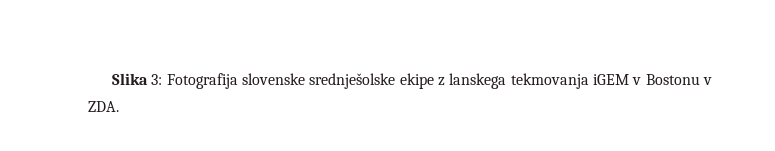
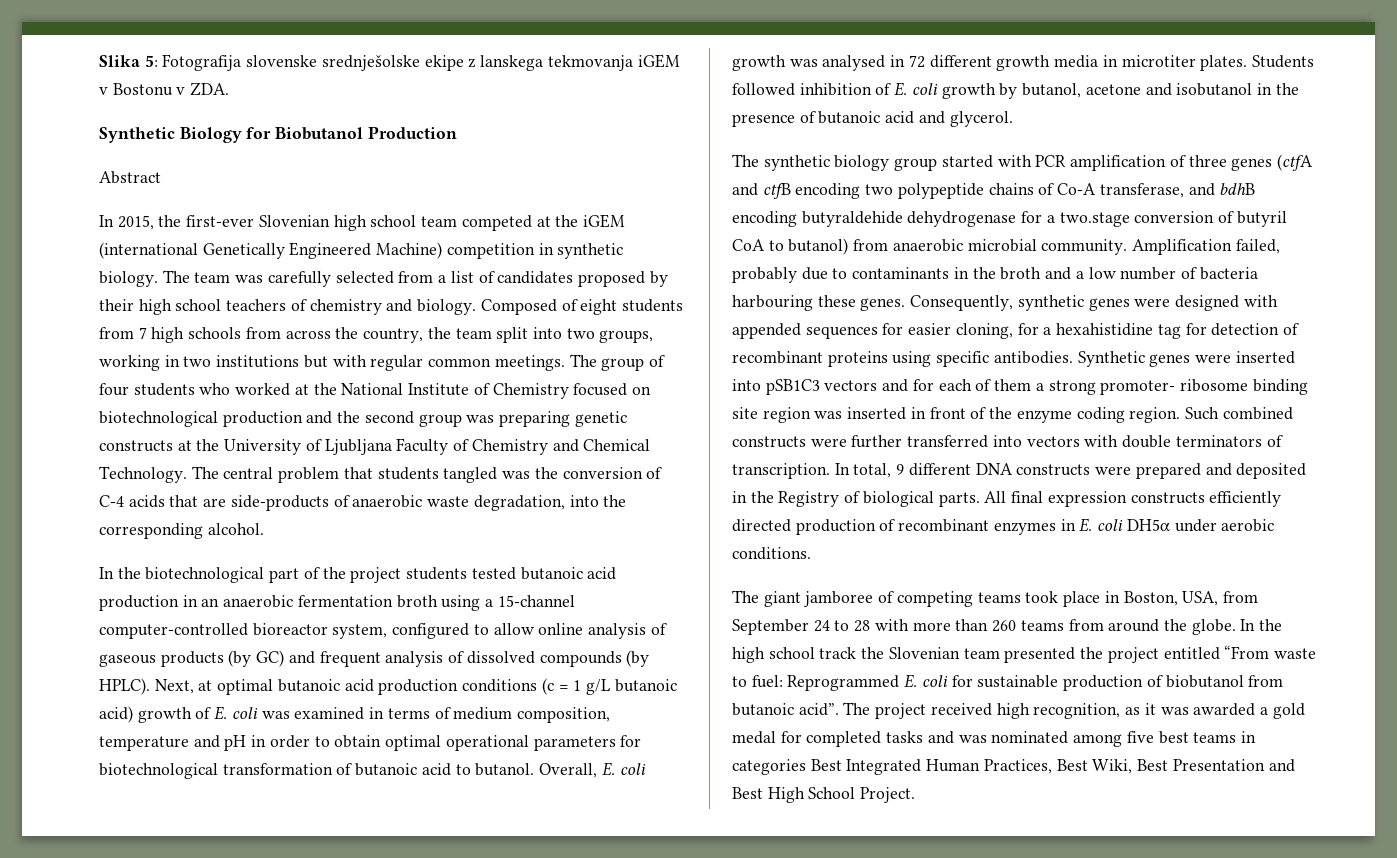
[151,74,163,85] 3: -> [144,55,158,67] 5:
(119, 106) none -> [99,126,457,143] [99,171,161,184] [99,214,625,231] [99,242,624,259] [99,270,668,287] [99,299,683,315] [99,327,654,343] [99,354,665,371] [99,383,651,399] [99,411,627,427] [99,438,651,455] [99,466,663,483] [99,495,627,511] [99,523,264,539] [99,567,617,583] [99,595,575,611] [99,623,667,639] [99,650,650,667] [99,678,677,695] [99,706,610,723] [99,735,642,751] [99,762,646,779] [732,55,1314,71] [732,82,1299,99] [732,111,1013,127] [732,154,1313,171] [732,183,1256,199] [732,211,1287,227] [732,238,1280,255] [732,267,1258,283] [732,295,1278,311] [732,323,1299,339] [732,351,1295,367] [732,379,1308,395] [732,407,1293,423] [732,435,1283,448] [732,463,1307,479] [732,491,1282,507] [732,518,1275,535] [732,547,811,560] [732,590,1258,607] [732,619,1283,635] [732,645,1316,663] [732,674,1284,691] [732,702,1305,719] [732,731,1256,747] [732,759,1295,775] [732,787,916,803] // Synthetic Biology for Biobutanol Production // Abstract // In 2015, the first-ever Slovenian high school team competed at the iGEM (international Genetically Engineered Machine) competition in synthetic biology. The team was carefully selected from a list of candidates proposed by their high school teachers of chemistry and biology. Composed of eight students from 7 high schools from across the country, the team split into two groups, working in two institutions but with regular common meetings. The group of four students who worked at the National Institute of Chemistry focused on biotechnological production and the second group was preparing genetic constructs at the University of Ljubljana Faculty of Chemistry and Chemical Technology. The central problem that students tangled was the conversion of C-4 acids that are side-products of anaerobic waste degradation, into the corresponding alcohol. // In the biotechnological part of the project students tested butanoic acid production in an anaerobic fermentation broth using a 15-channel computer-controlled bioreactor system, configured to allow online analysis of gaseous products (by GC) and frequent analysis of dissolved compounds (by HPLC). Next, at optimal butanoic acid production conditions (c = 1 g/L butanoic acid) growth of E. coli was examined in terms of medium composition, temperature and pH in order to obtain optimal operational parameters for biotechnological transformation of butanoic acid to butanol. Overall, E. coli growth was analysed in 72 different growth media in microtiter plates. Students followed inhibition of E. coli growth by butanol, acetone and isobutanol in the presence of butanoic acid and glycerol. // The synthetic biology group started with PCR amplification of three genes (ctfA and ctfB encoding two polypeptide chains of Co-A transferase, and bdhB encoding butyraldehide dehydrogenase for a two.stage conversion of butyril CoA to butanol) from anaerobic microbial community. Amplification failed, probably due to contaminants in the broth and a low number of bacteria harbouring these genes. Consequently, synthetic genes were designed with appended sequences for easier cloning, for a hexahistidine tag for detection of recombinant proteins using specific antibodies. Synthetic genes were inserted into pSB1C3 vectors and for each of them a strong promoter- ribosome binding site region was inserted in front of the enzyme coding region. Such combined constructs were further transferred into vectors with double terminators of transcription. In total, 9 different DNA constructs were prepared and deposited in the Registry of biological parts. All final expression constructs efficiently directed production of recombinant enzymes in E. coli DH5α under aerobic conditions. // The giant jamboree of competing teams took place in Boston, USA, from September 24 to 28 with more than 260 teams from around the globe. In the high school track the Slovenian team presented the project entitled “From waste to fuel: Reprogrammed E. coli for sustainable production of biobutanol from butanoic acid”. The project received high recognition, as it was awarded a gold medal for completed tasks and was nominated among five best teams in categories Best Integrated Human Practices, Best Wiki, Best Presentation and Best High School Project.

